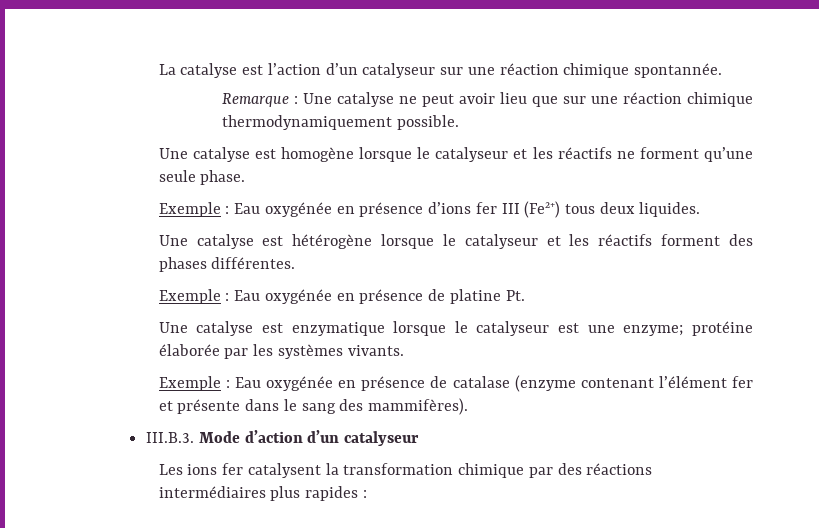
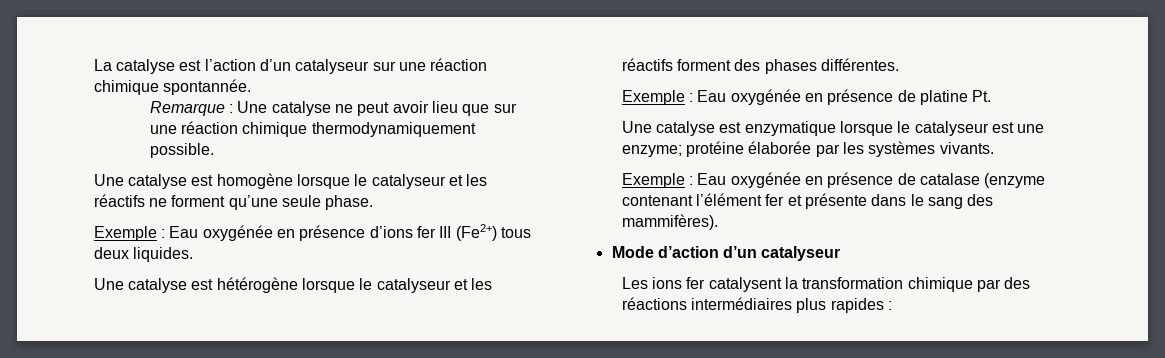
[146,432,195,443] III.B.3. -> (718, 222) none

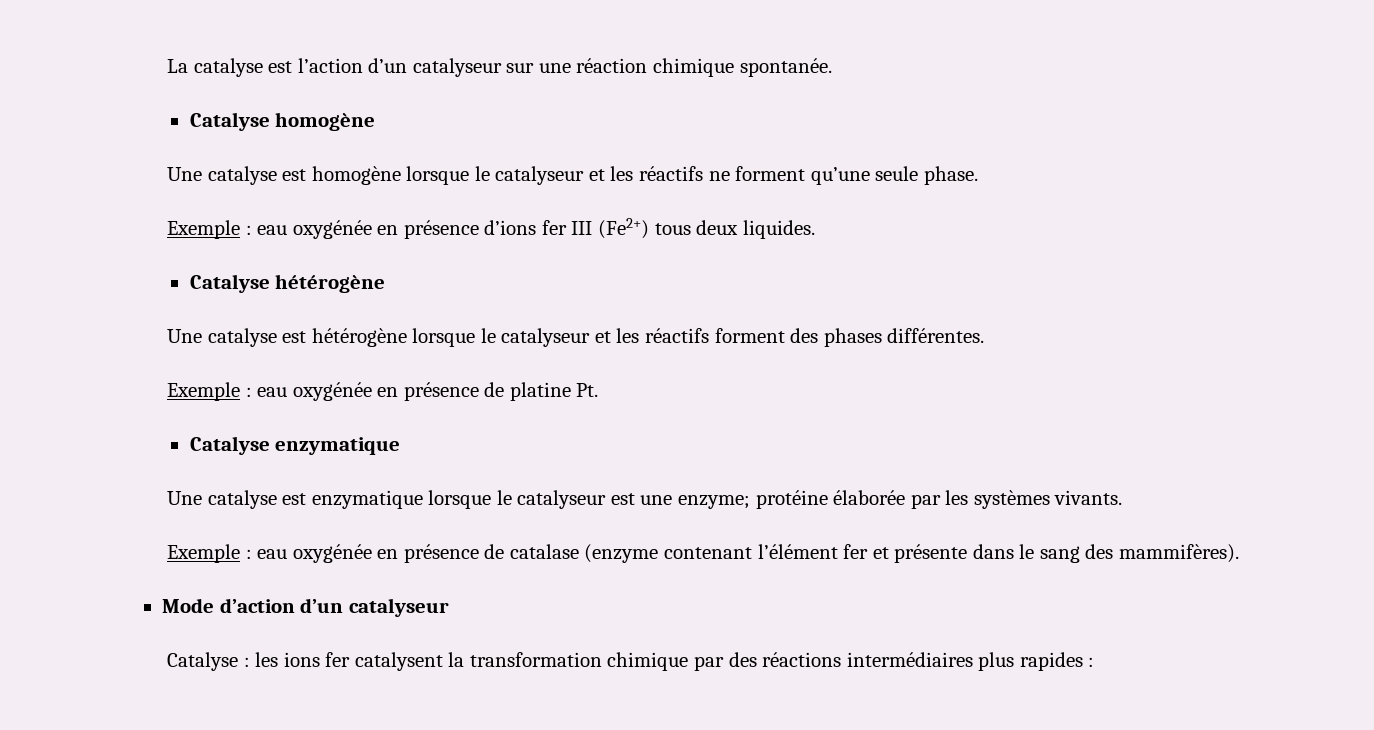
[163,79,252,95] [149,101,517,116] [149,121,476,137] [149,143,214,158] spontannée. // Remarque : Une catalyse ne peut avoir lieu que sur une réaction chimique thermodynamiquement possible. -> [739,58,832,77] [189,112,376,131] spontanée. // Catalyse homogène
[169,226,199,238] Eau -> [257,225,288,235] eau
(194, 254) none -> [189,274,386,293] // Catalyse hétérogène
[697,90,727,102] Eau -> [257,387,288,397] eau
(992, 96) none -> [189,436,401,455] // Catalyse enzymatique
[697,173,727,185] Eau -> [257,549,288,559] eau
[621,277,648,289] Les -> [167,652,279,671] Catalyse : les

